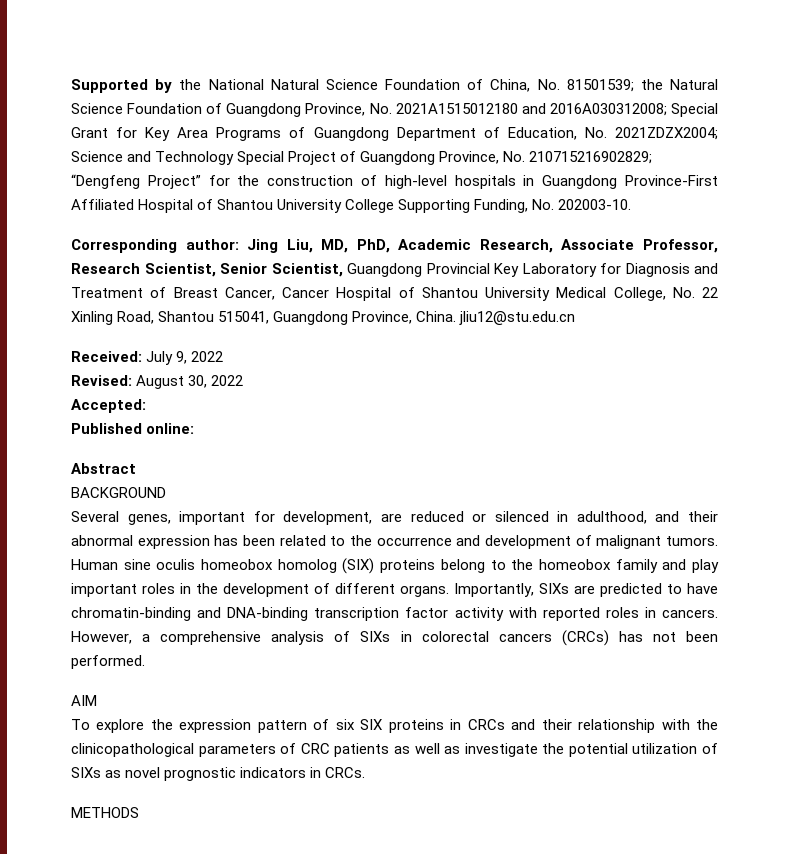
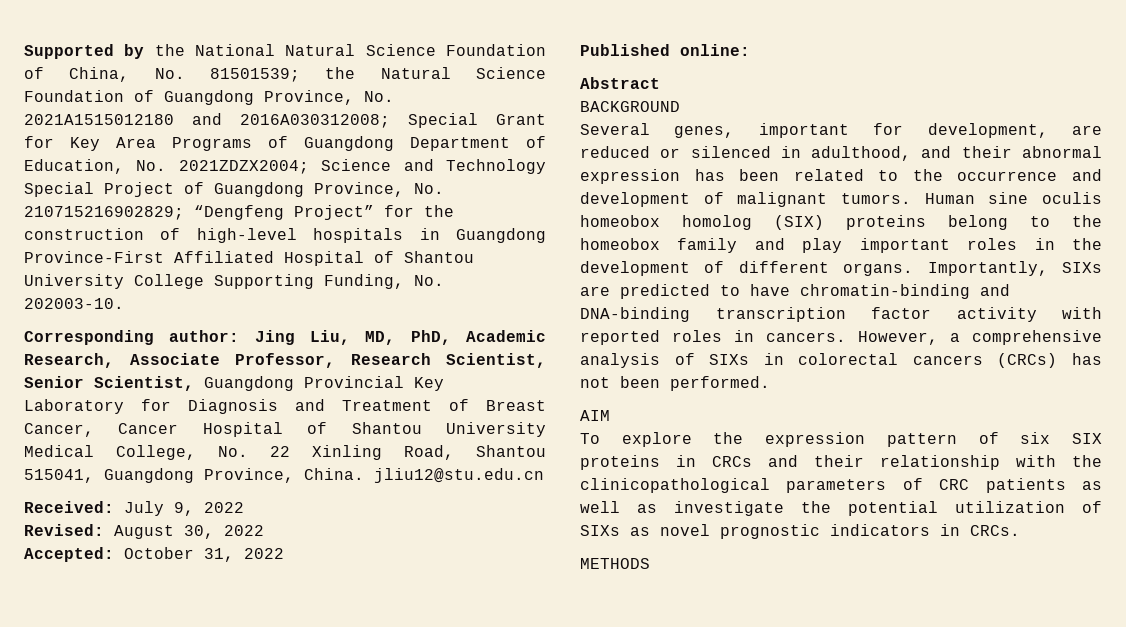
(146, 406) none -> [124,547,284,562] October 31, 2022

